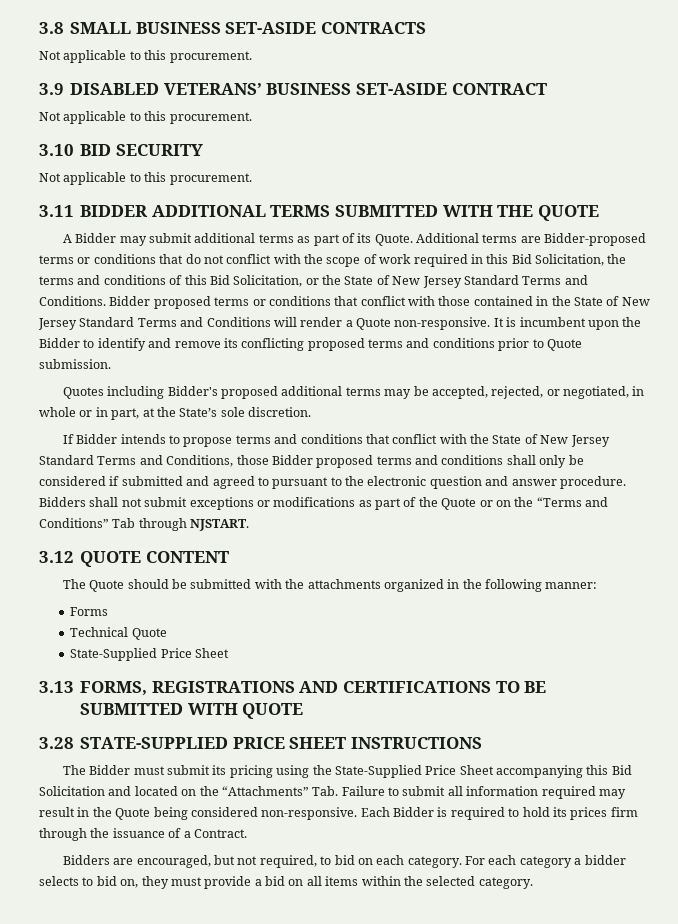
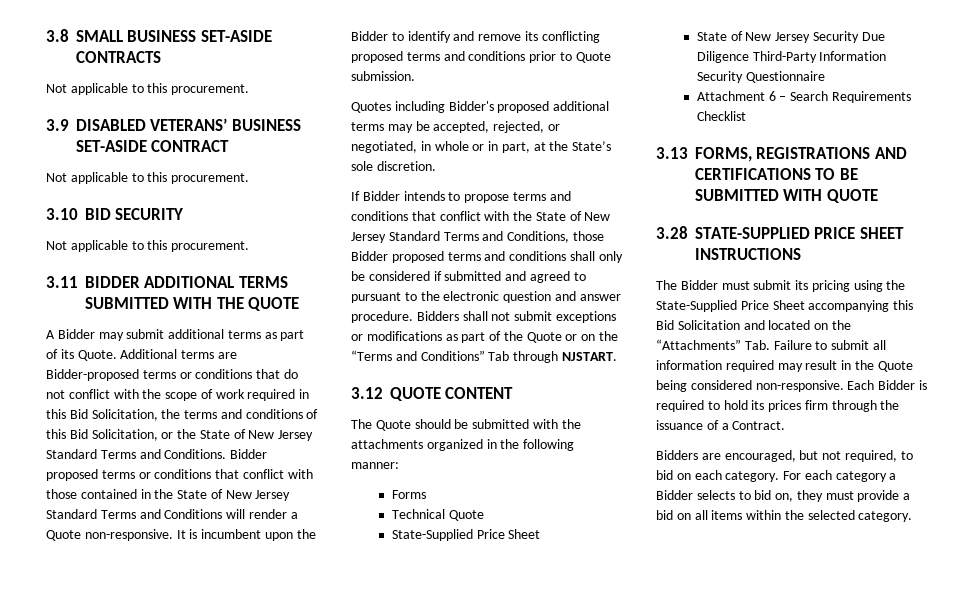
(229, 653) none -> [696,31,885,43] [696,51,887,63] [696,71,825,83] [696,91,911,103] [696,111,746,121] // State of New Jersey Security Due Diligence Third-Party Information Security Questionnaire // Attachment 6 – Search Requirements Checklist
[584,855,626,865] bidder -> [656,490,693,500] Bidder

